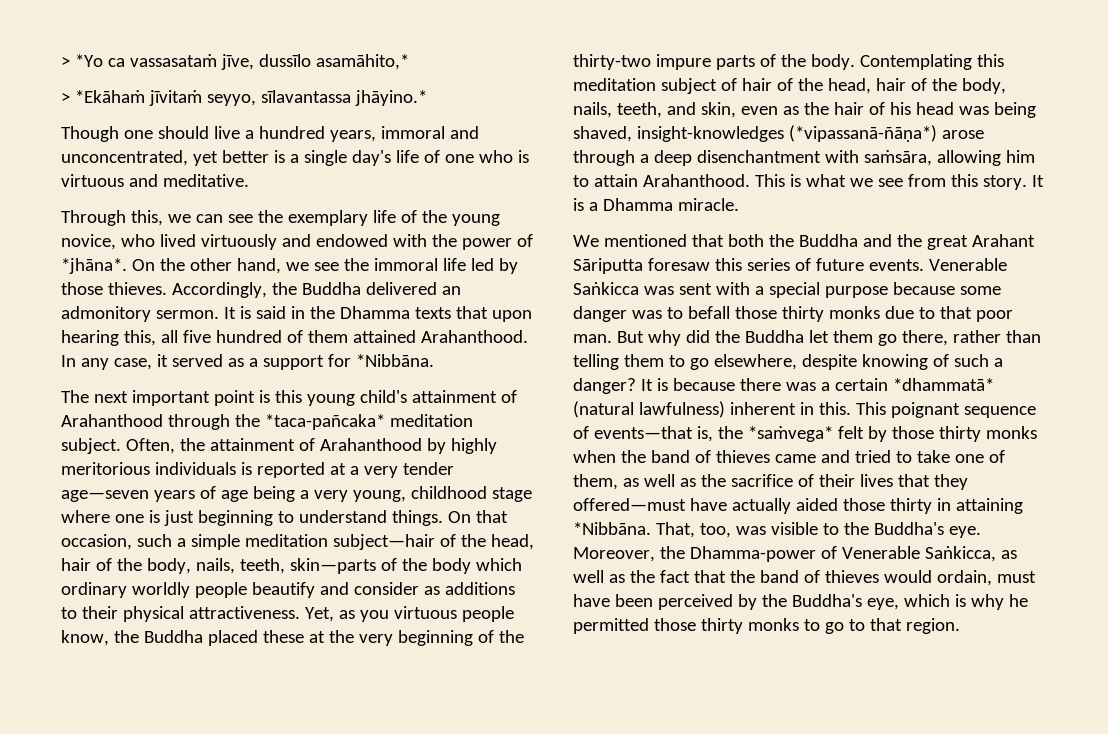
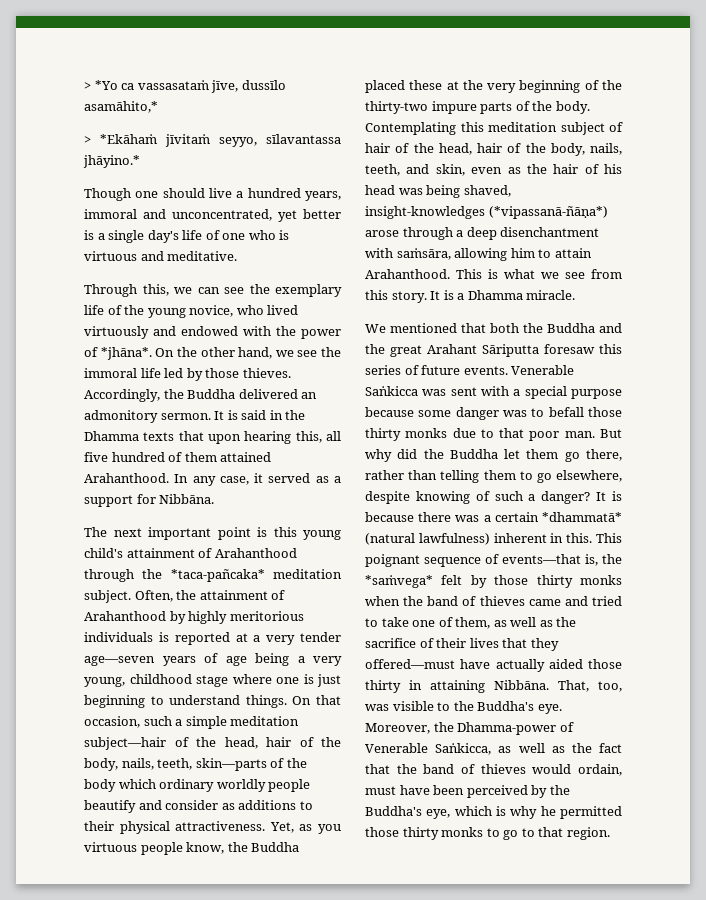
[355,354,434,367] *Nibbāna. -> [159,494,215,504] Nibbāna.
[573,522,651,535] *Nibbāna. -> [494,680,549,690] Nibbāna.

